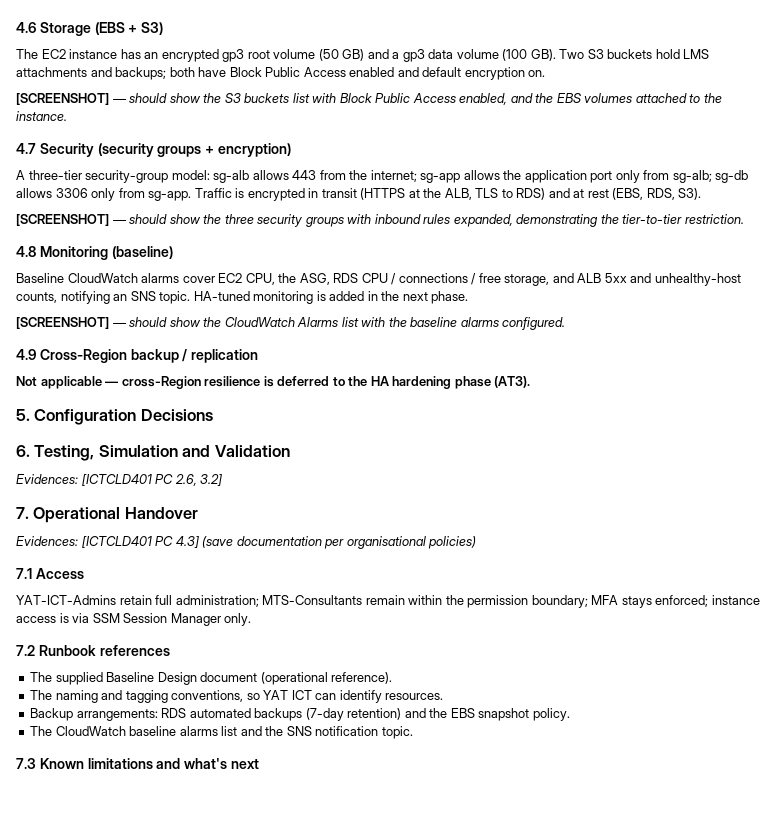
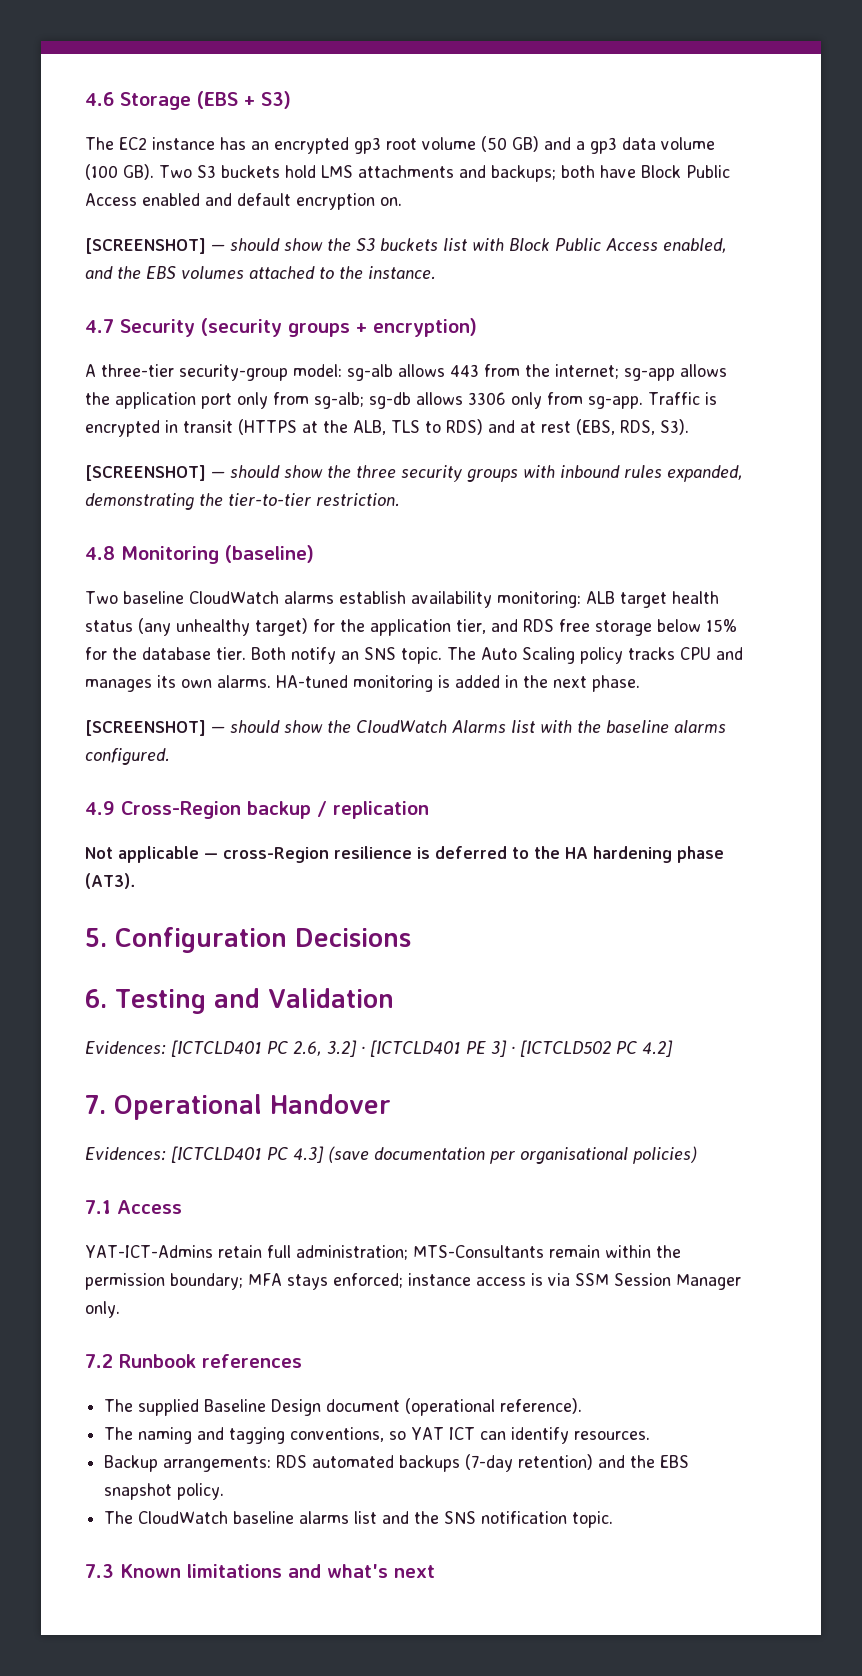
[16,273,741,286] [16,291,191,304] Baseline CloudWatch alarms cover EC2 CPU, the ASG, RDS CPU / connections / free storage, and ALB 5xx and unhealthy-host counts, notifying an SNS topic. -> [85,591,719,608] [85,618,737,636] [85,647,743,664] [85,675,271,692] Two baseline CloudWatch alarms establish availability monitoring: ALB target health status (any unhealthy target) for the application tier, and RDS free storage below 15% for the database tier. Both notify an SNS topic. The Auto Scaling policy tracks CPU and manages its own alarms.
[34,445,178,461] Testing, Simulation -> [115,989,206,1014] Testing
(223, 480) none -> [361,1040,673,1057] · [ICTCLD401 PE 3] · [ICTCLD502 PC 4.2]

